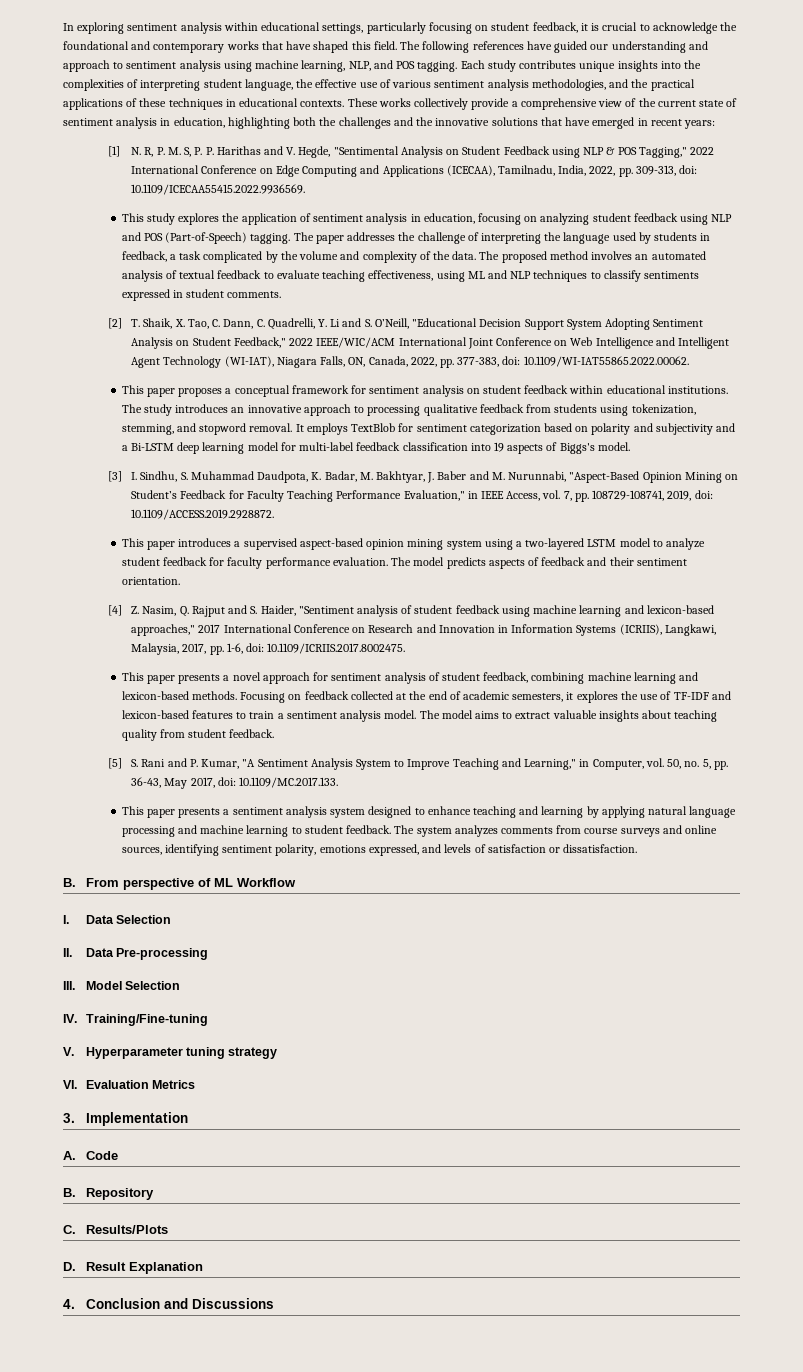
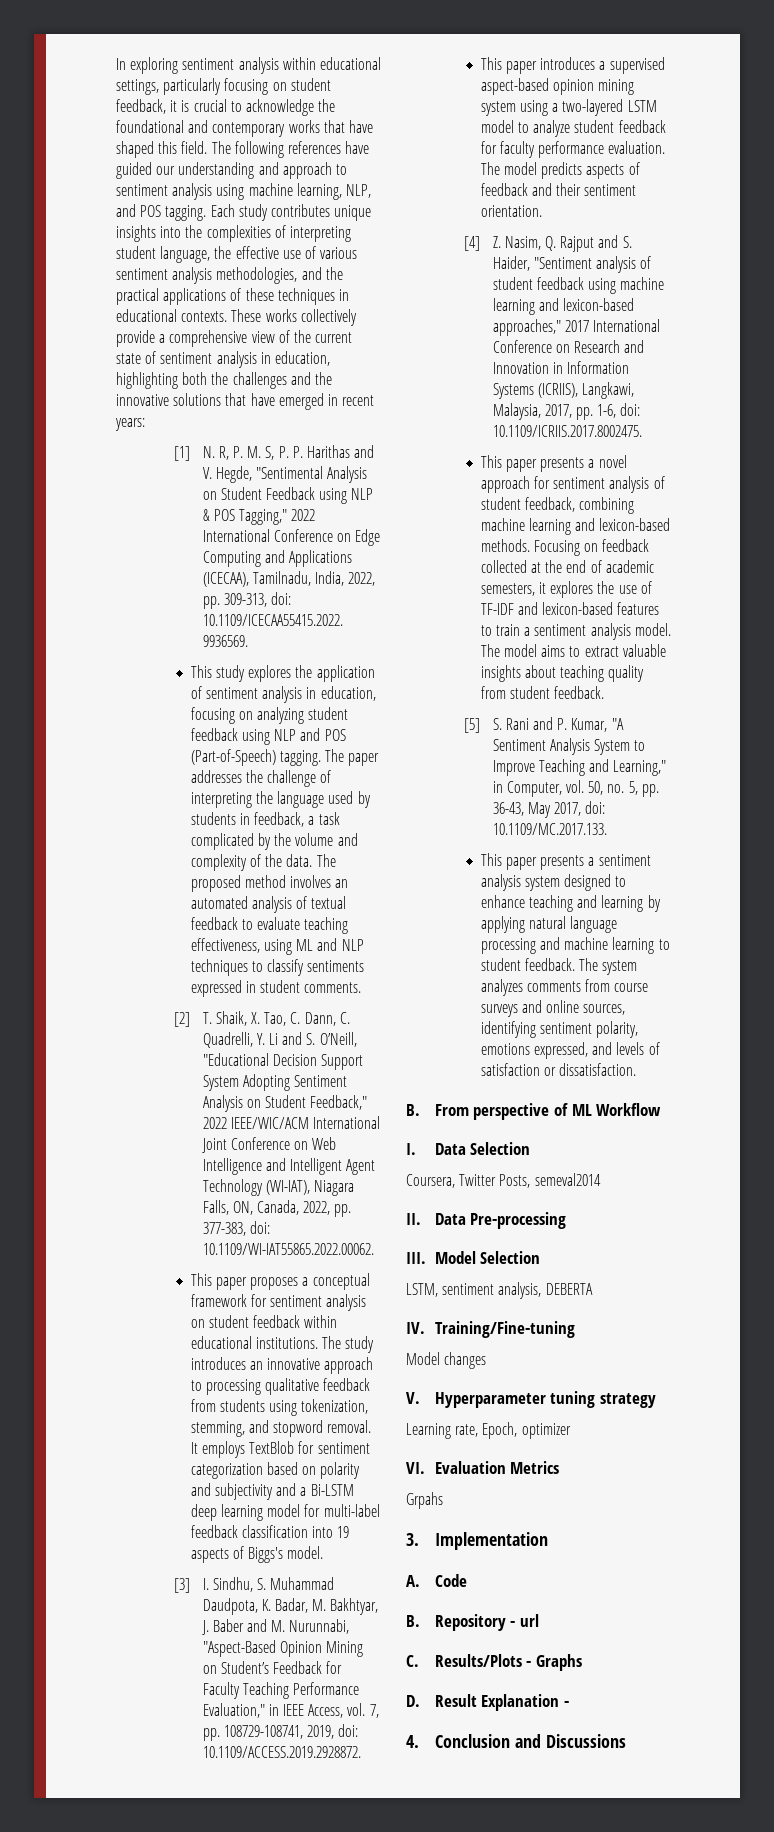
(172, 919) none -> [406,1173,601,1188] // Coursera, Twitter Posts, semeval2014
(181, 985) none -> [406,1282,593,1299] // LSTM, sentiment analysis, DEBERTA
(208, 1020) none -> [406,1352,487,1369] // Model changes
(278, 1053) none -> [406,1422,571,1439] // Learning rate, Epoch, optimizer
(196, 1084) none -> [406,1492,443,1509] // Grpahs
(154, 1194) none -> [510,1614,540,1627] - url
(168, 1229) none -> [526,1654,583,1671] - Graphs
(203, 1268) none -> [564,1701,570,1707] -

